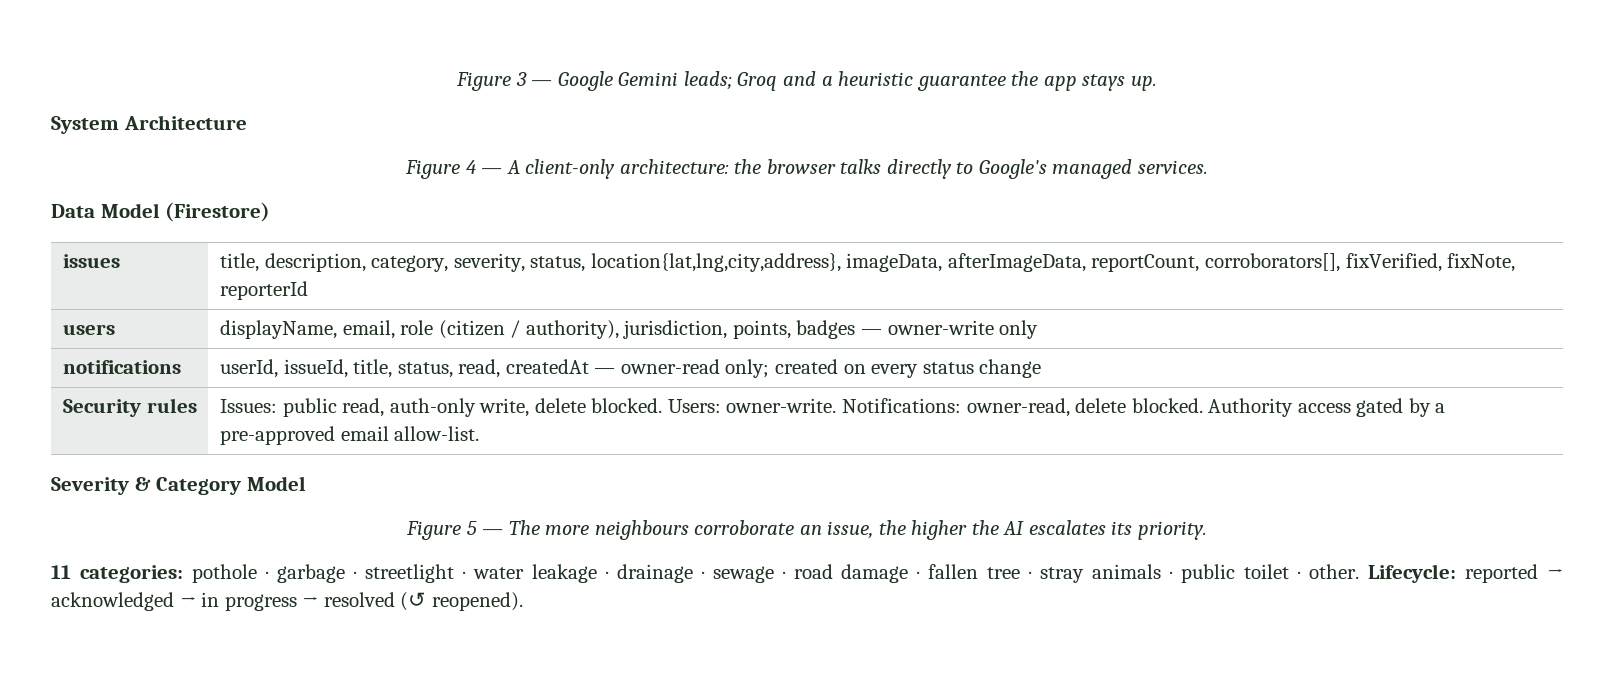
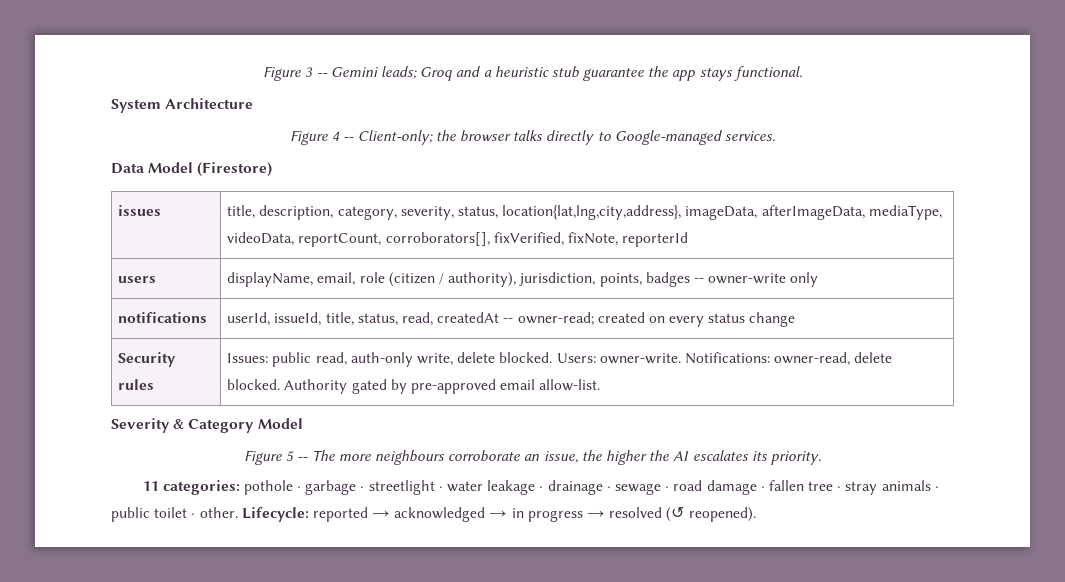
[531,71,613,91] — Google -> [316,73,328,77] --
(914, 78) none -> [551,66,579,78] stub
[1130,76,1157,91] up. -> [733,66,802,81] functional.
[481,159,729,179] — A client-only architecture: -> [343,130,433,145] -- Client-only;
[978,159,1133,179] Google's managed -> [614,130,722,145] Google-managed
(1086, 262) none -> [868,205,942,220] [227,232,295,246] mediaType, videoData,
[861,329,883,335] — -> [693,278,704,283] --
[594,359,770,378] — owner-read only; -> [503,312,594,326] -- owner-read;
[1297,403,1351,413] access -> (348, 386) none
[1435,403,1446,413] a -> (407, 386) none
[482,529,504,535] — -> [297,457,309,461] --

